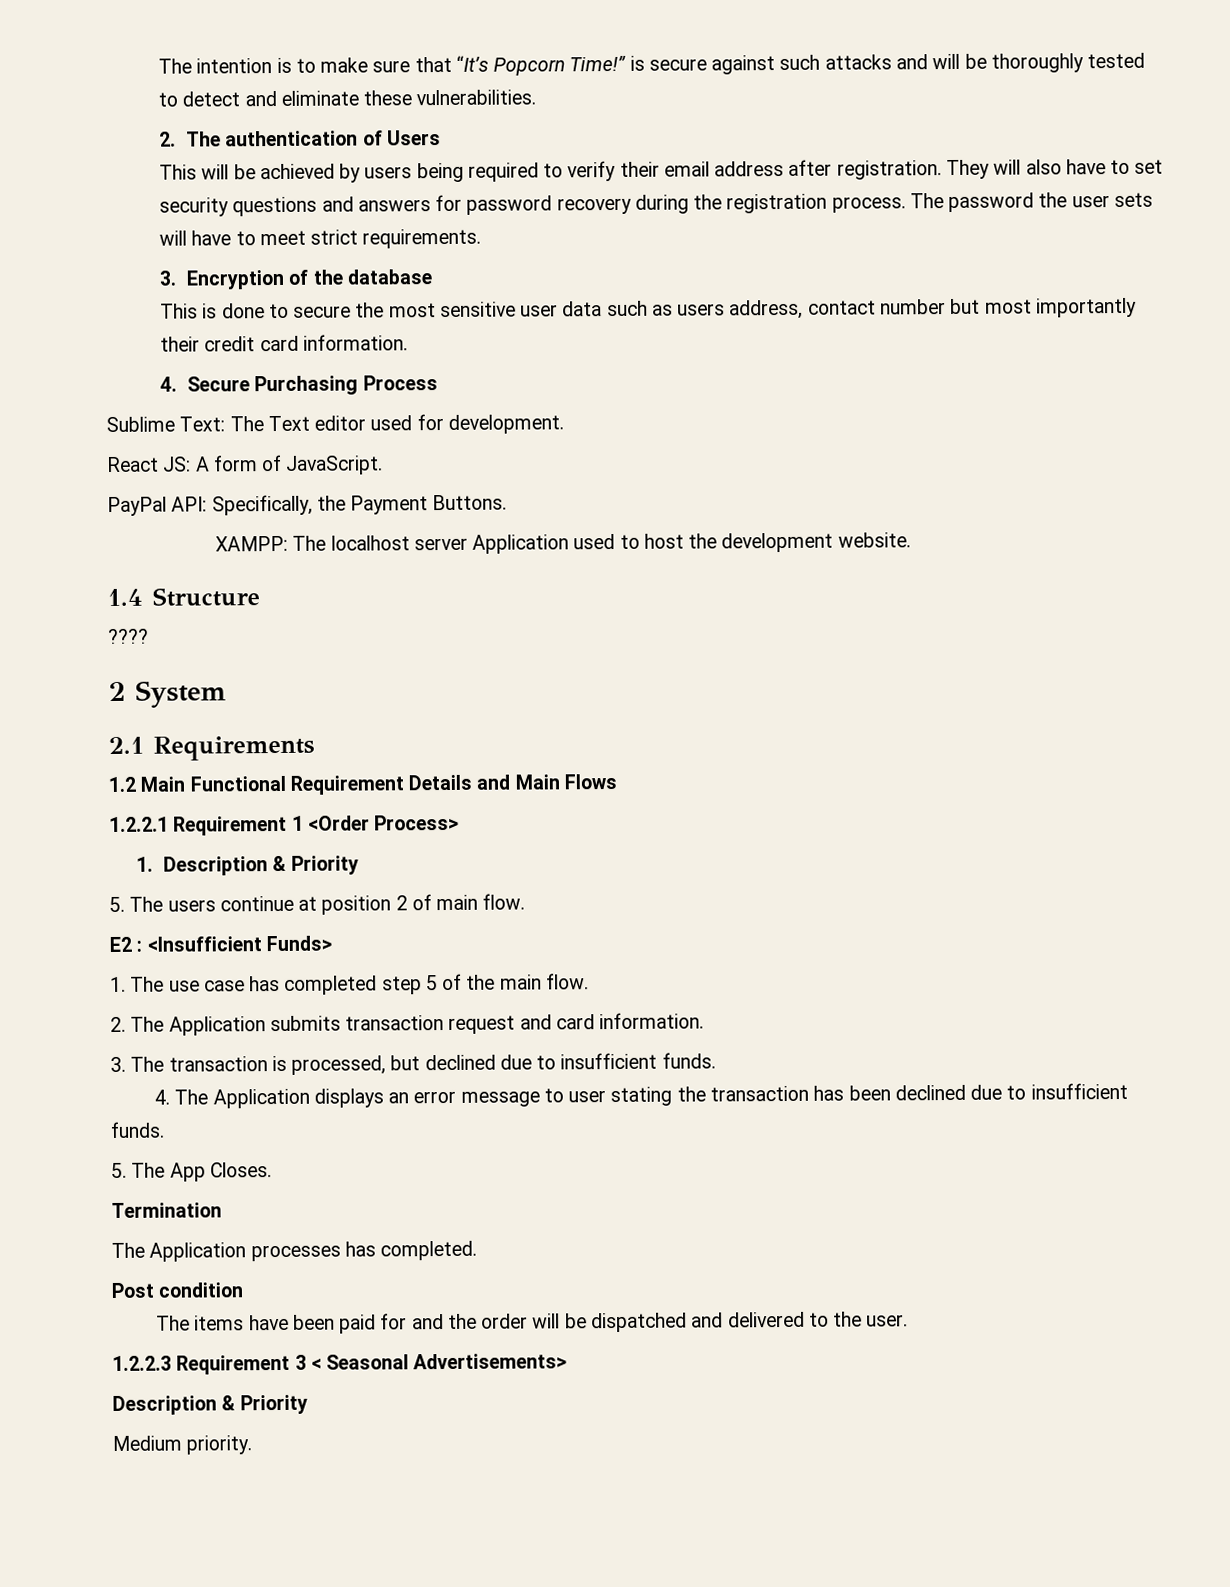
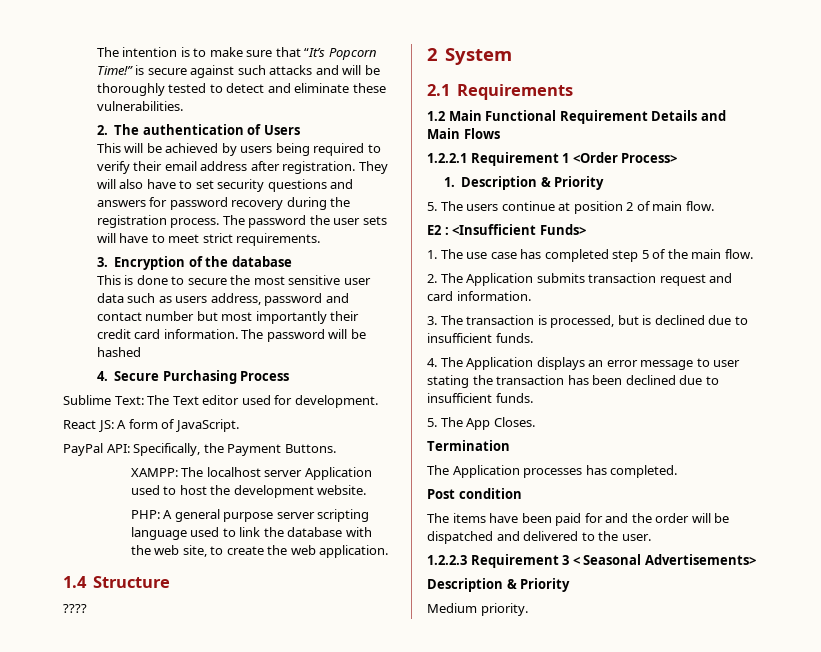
(804, 309) none -> [264,293,349,306] password and
(408, 342) none -> [241,329,366,342] [96,347,141,357] The password will be hashed
(911, 540) none -> [130,509,370,522] [130,527,372,540] [130,545,389,558] // PHP: A general purpose server scripting language used to link the database with the web site, to create the web application.
(421, 1063) none -> [642,315,652,325] is

